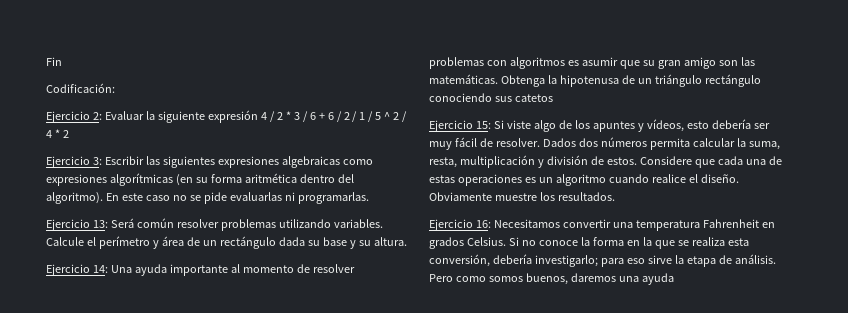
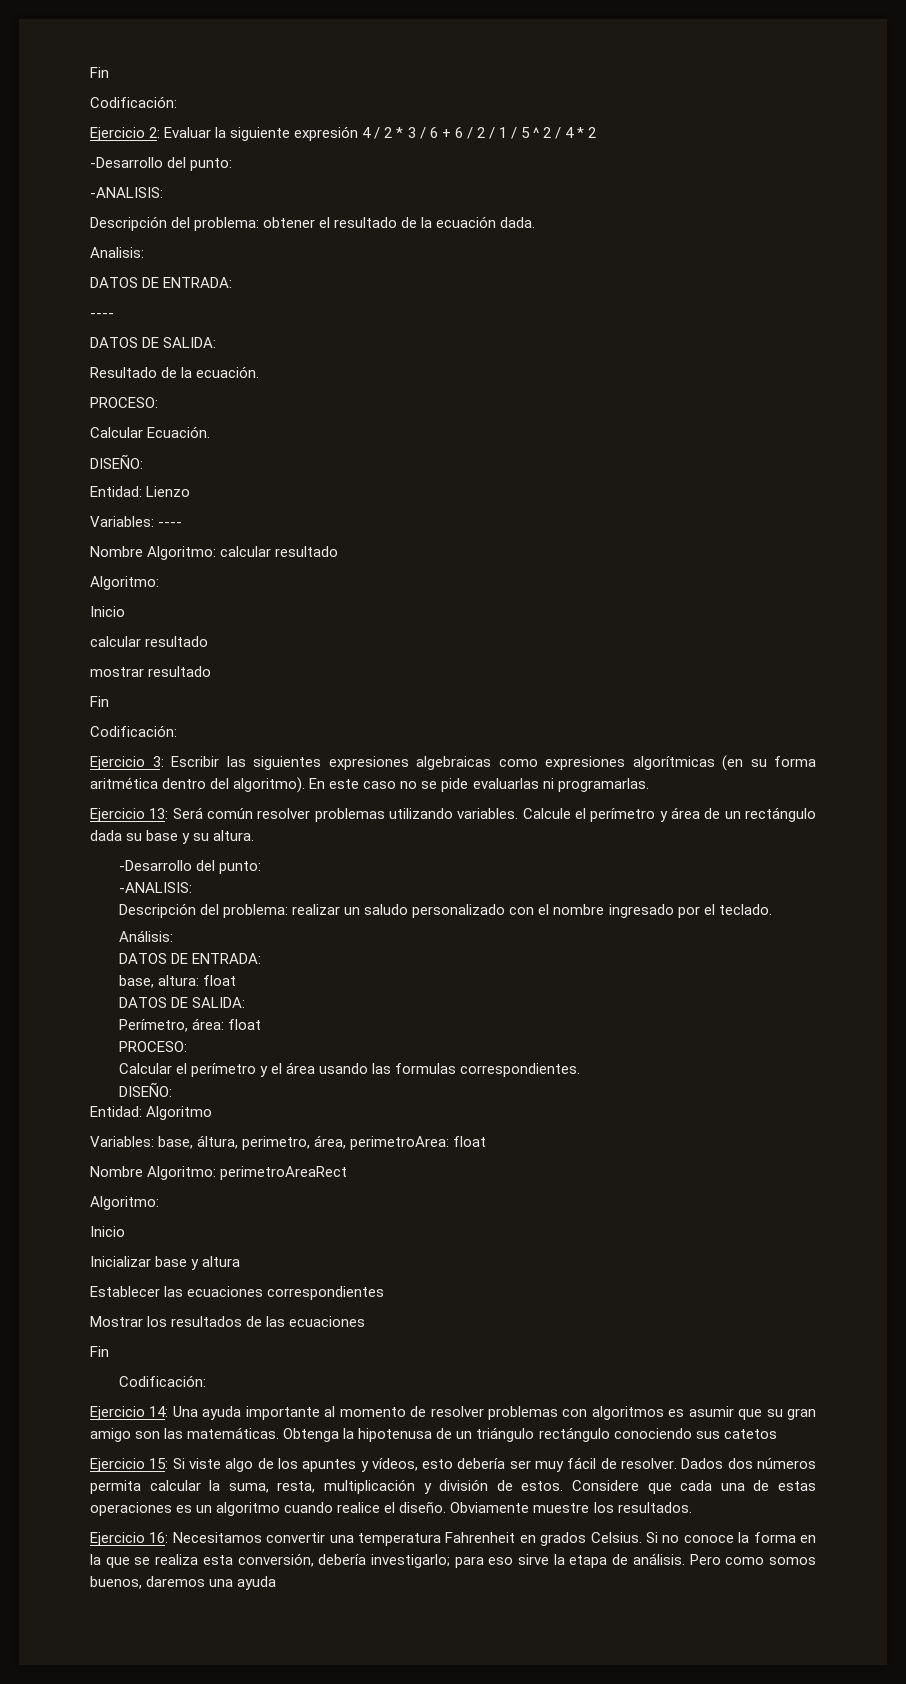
(69, 134) none -> [90,157,233,171] [90,187,163,198] [90,216,536,231] [90,247,144,258] [90,277,233,288] [90,313,114,318] [90,337,217,348] [90,366,260,378] [90,397,158,408] [90,426,211,438] [90,454,143,469] [90,486,191,497] [90,516,183,527] [90,546,339,560] [90,576,159,590] [90,606,125,617] [90,636,209,647] [90,666,212,677] [90,696,109,707] [90,725,177,737] // -Desarrollo del punto: // -ANALISIS: // Descripción del problema: obtener el resultado de la ecuación dada. // Analisis: // DATOS DE ENTRADA: // ---- // DATOS DE SALIDA: // Resultado de la ecuación. // PROCESO: // Calcular Ecuación. // DISEÑO: // Entidad: Lienzo // Variables: ---- // Nombre Algoritmo: calcular resultado // Algoritmo: // Inicio // calcular resultado // mostrar resultado // Fin // Codificación:
(407, 241) none -> [119,860,262,874] [119,882,193,893] [119,903,772,918] [119,930,174,942] [119,953,262,964] [119,975,237,988] [119,997,246,1008] [119,1018,262,1032] [119,1041,188,1052] [119,1062,581,1077] [119,1082,173,1097] [90,1106,213,1120] [90,1135,487,1150] [90,1166,348,1180] [90,1196,159,1210] [90,1226,125,1237] [90,1256,241,1270] [90,1286,385,1300] [90,1316,366,1327] [90,1346,109,1357] [119,1375,207,1387] // -Desarrollo del punto: // -ANALISIS: // Descripción del problema: realizar un saludo personalizado con el nombre ingresado por el teclado. // Análisis: // DATOS DE ENTRADA: // base, altura: float // DATOS DE SALIDA: // Perímetro, área: float // PROCESO: // Calcular el perímetro y el área usando las formulas correspondientes. // DISEÑO: // Entidad: Algoritmo // Variables: base, áltura, perimetro, área, perimetroArea: float // Nombre Algoritmo: perimetroAreaRect // Algoritmo: // Inicio // Inicializar base y altura // Establecer las ecuaciones correspondientes // Mostrar los resultados de las ecuaciones // Fin // Codificación:

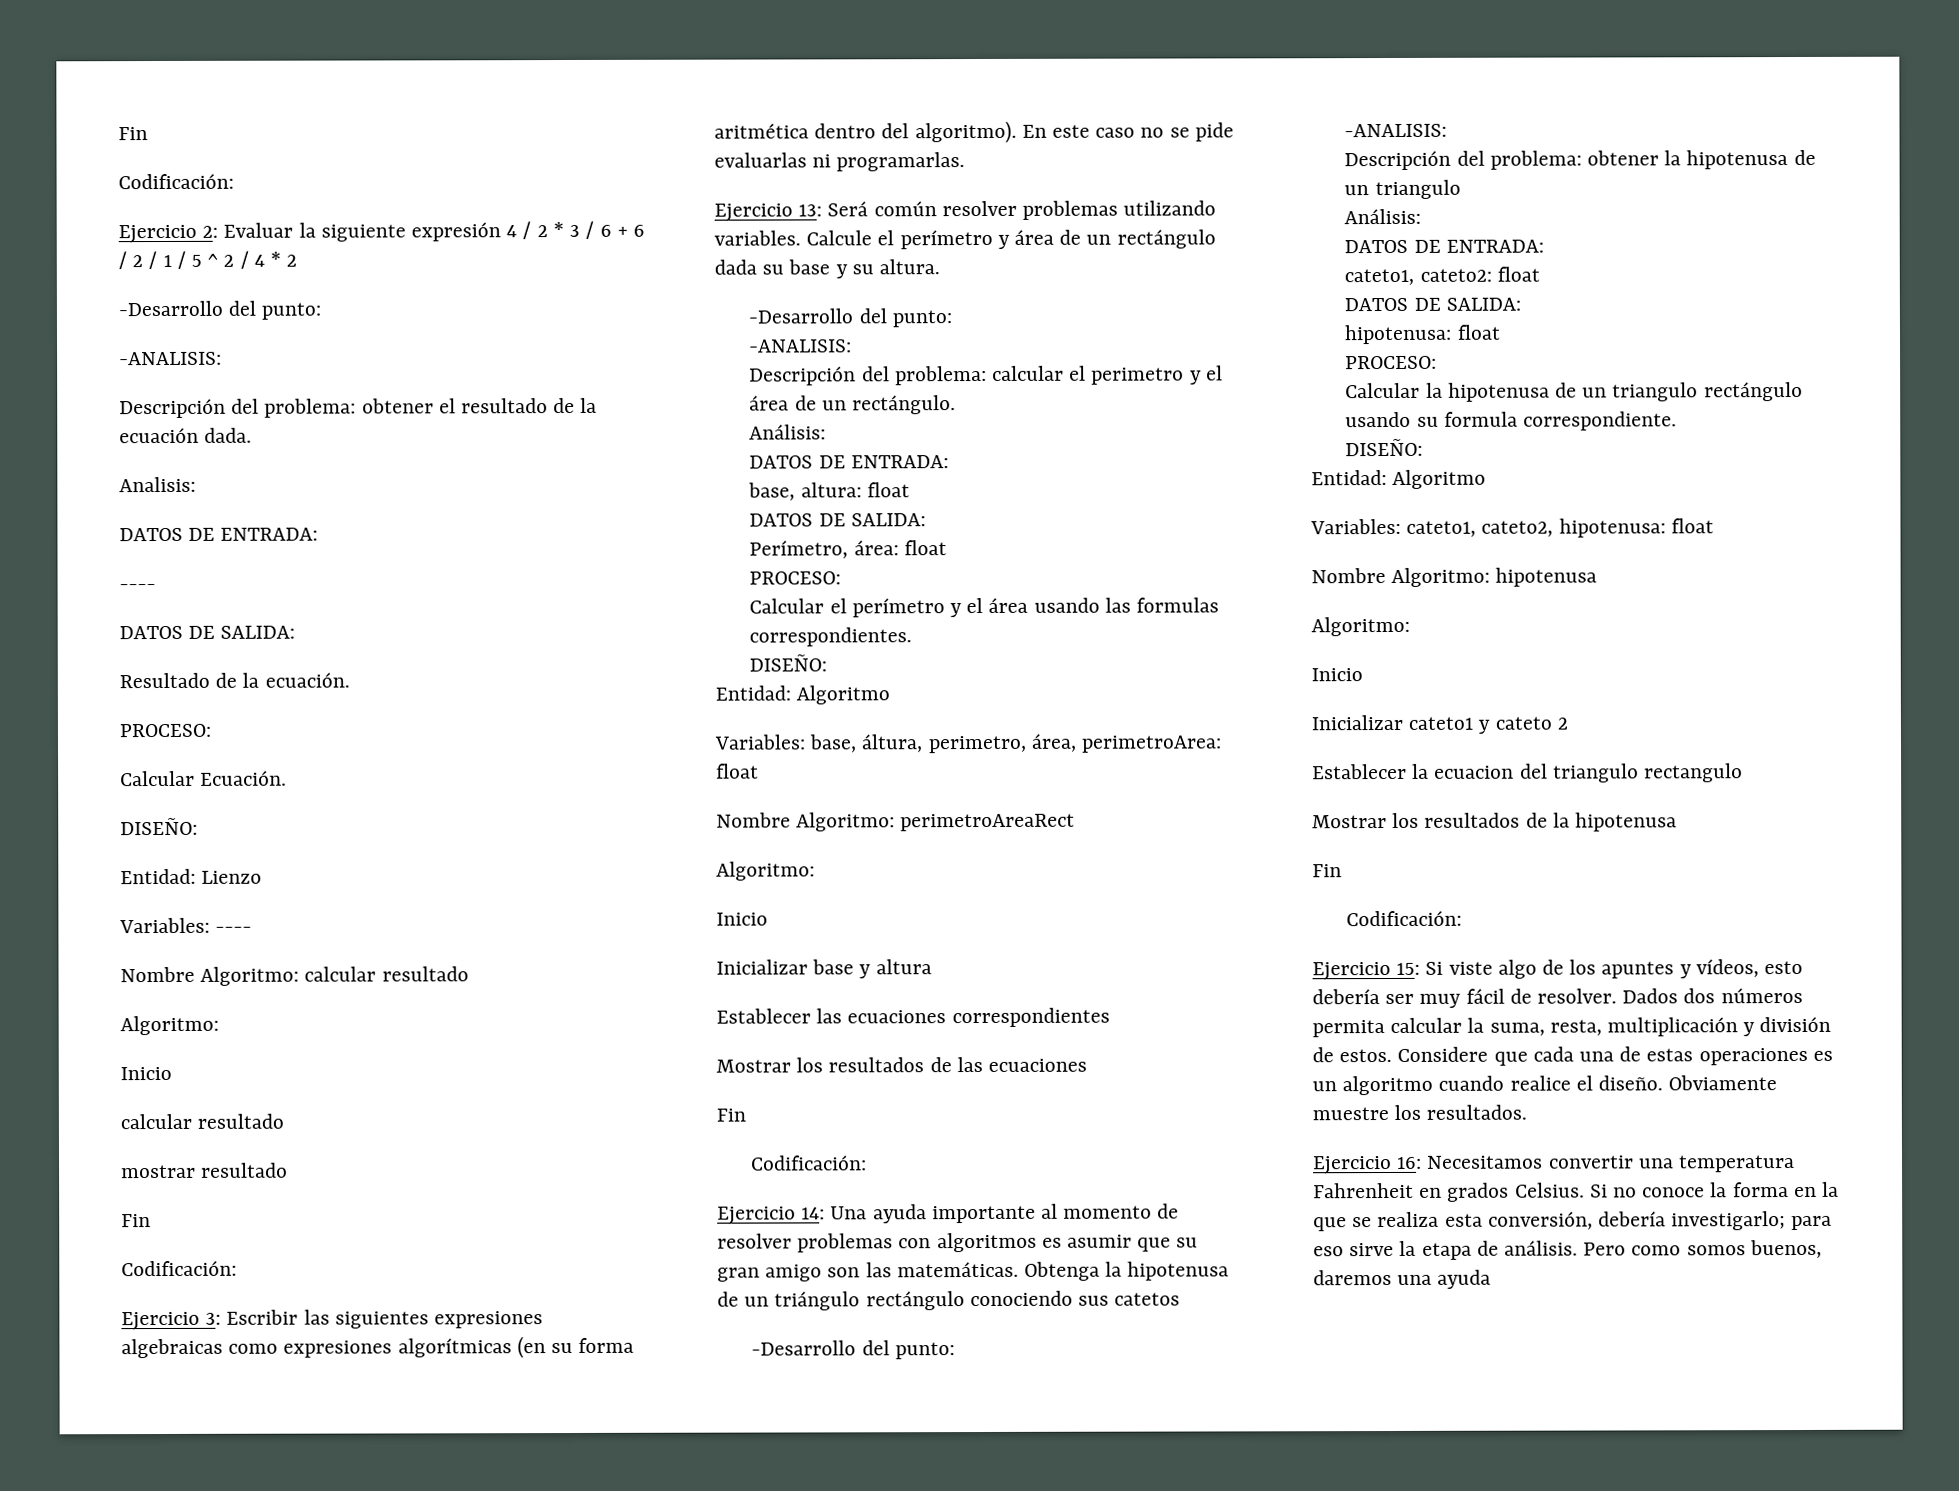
[292,904,772,918] realizar un saludo personalizado con el nombre ingresado por el teclado. -> [991,365,1223,385] [749,395,956,415] calcular el perimetro y el área de un rectángulo.
(777, 1434) none -> [751,1340,955,1360] [1344,123,1448,138] [1344,149,1816,171] [1344,179,1461,200] [1344,208,1422,225] [1344,239,1544,254] [1344,266,1540,286] [1344,297,1521,312] [1344,324,1501,345] [1345,355,1438,370] [1345,381,1803,402] [1345,411,1677,431] [1345,438,1424,457] [1311,469,1487,489] [1310,518,1714,538] [1311,567,1598,587] [1311,616,1410,637] [1311,668,1363,682] [1311,714,1568,734] [1312,763,1744,783] [1312,812,1678,832] [1312,864,1342,878] [1346,910,1463,927] // -Desarrollo del punto: // -ANALISIS: // Descripción del problema: obtener la hipotenusa de un triangulo // Análisis: // DATOS DE ENTRADA: // cateto1, cateto2: float // DATOS DE SALIDA: // hipotenusa: float // PROCESO: // Calcular la hipotenusa de un triangulo rectángulo usando su formula correspondiente. // DISEÑO: // Entidad: Algoritmo // Variables: cateto1, cateto2, hipotenusa: float // Nombre Algoritmo: hipotenusa // Algoritmo: // Inicio // Inicializar cateto1 y cateto 2 // Establecer la ecuacion del triangulo rectangulo // Mostrar los resultados de la hipotenusa // Fin // Codificación:

